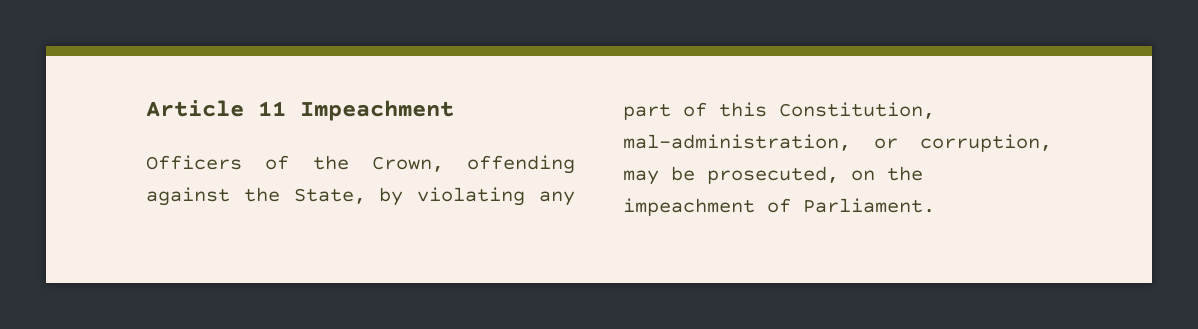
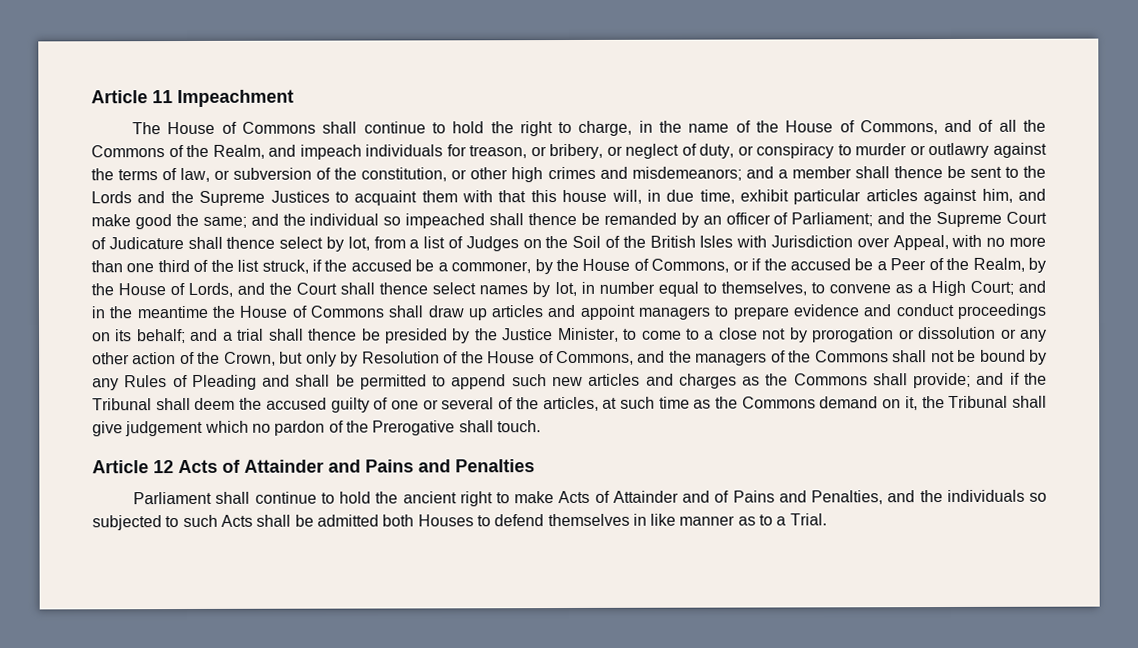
[146,155,575,174] [146,187,575,206] [623,102,935,120] [623,134,1052,152] [623,166,923,185] [623,198,935,216] Officers of the Crown, offending against the State, by violating any part of this Constitution, mal-administration, or corruption, may be prosecuted, on the impeachment of Parliament. -> [132,119,1046,137] [91,142,1047,160] [91,165,1047,183] [91,188,1047,206] [91,211,1048,230] [91,234,1046,252] [91,257,1047,275] [91,280,1046,298] [91,303,1046,321] [92,326,1048,344] [92,349,1048,367] [92,372,1047,391] [92,395,1048,413] [92,420,541,437] [92,459,535,474] [133,489,1047,507] [92,513,827,531] The House of Commons shall continue to hold the right to charge, in the name of the House of Commons, and of all the Commons of the Realm, and impeach individuals for treason, or bribery, or neglect of duty, or conspiracy to murder or outlawry against the terms of law, or subversion of the constitution, or other high crimes and misdemeanors; and a member shall thence be sent to the Lords and the Supreme Justices to acquaint them with that this house will, in due time, exhibit particular articles against him, and make good the same; and the individual so impeached shall thence be remanded by an officer of Parliament; and the Supreme Court of Judicature shall thence select by lot, from a list of Judges on the Soil of the British Isles with Jurisdiction over Appeal, with no more than one third of the list struck, if the accused be a commoner, by the House of Commons, or if the accused be a Peer of the Realm, by the House of Lords, and the Court shall thence select names by lot, in number equal to themselves, to convene as a High Court; and in the meantime the House of Commons shall draw up articles and appoint managers to prepare evidence and conduct proceedings on its behalf; and a trial shall thence be presided by the Justice Minister, to come to a close not by prorogation or dissolution or any other action of the Crown, but only by Resolution of the House of Commons, and the managers of the Commons shall not be bound by any Rules of Pleading and shall be permitted to append such new articles and charges as the Commons shall provide; and if the Tribunal shall deem the accused guilty of one or several of the articles, at such time as the Commons demand on it, the Tribunal shall give judgement which no pardon of the Prerogative shall touch. // Article 12 Acts of Attainder and Pains and Penalties // Parliament shall continue to hold the ancient right to make Acts of Attainder and of Pains and Penalties, and the individuals so subjected to such Acts shall be admitted both Houses to defend themselves in like manner as to a Trial.

